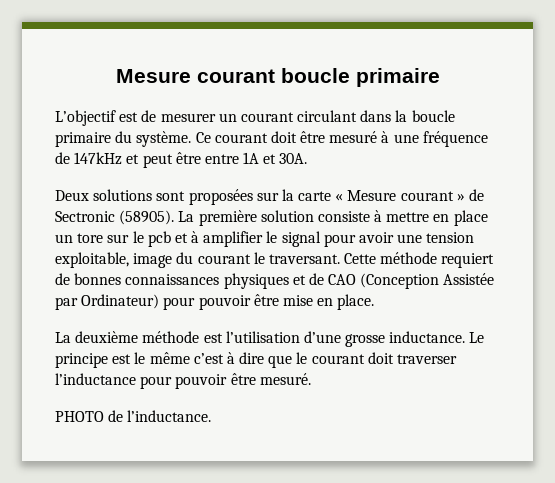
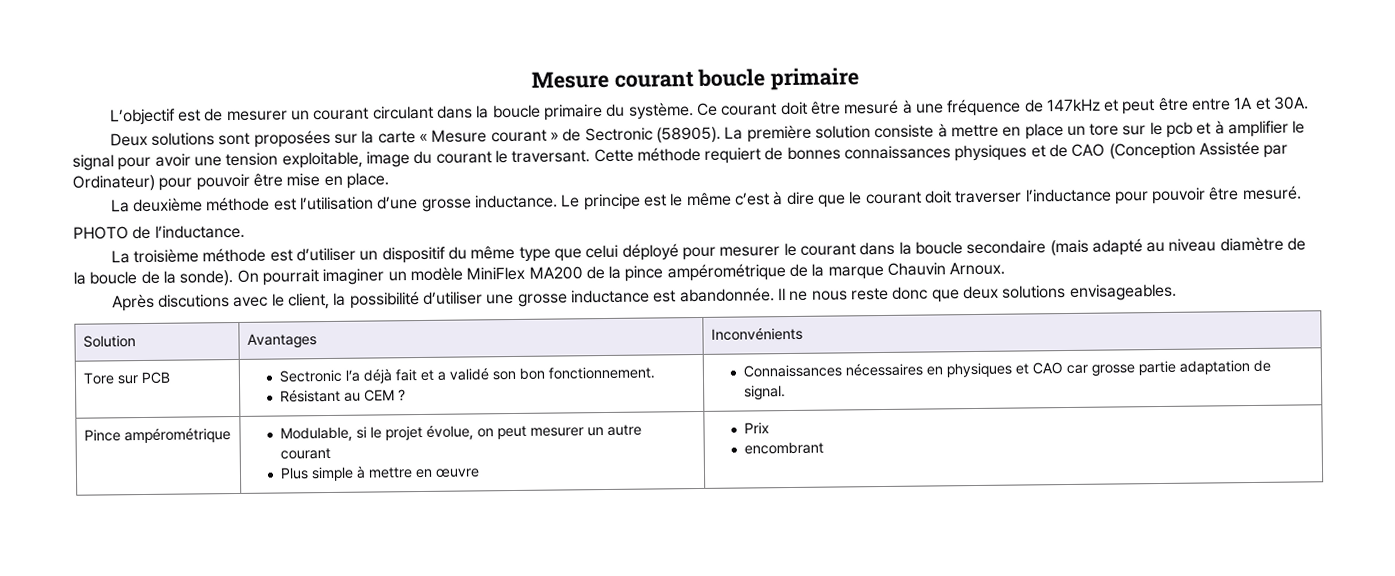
(212, 416) none -> [110,236,1307,264] [73,261,1006,287] [111,283,1177,312] [82,335,136,348] [246,333,317,349] [710,326,803,341] [82,371,171,385] [279,366,656,384] [280,388,407,403] [743,359,1272,378] [744,385,787,401] [83,427,231,444] [280,424,643,442] [280,447,332,460] [280,465,481,482] [744,422,770,434] [744,441,825,455] // La troisième méthode est d’utiliser un dispositif du même type que celui déployé pour mesurer le courant dans la boucle secondaire (mais adapté au niveau diamètre de la boucle de la sonde). On pourrait imaginer un modèle MiniFlex MA200 de la pince ampérométrique de la marque Chauvin Arnoux. // Après discutions avec le client, la possibilité d’utiliser une grosse inductance est abandonnée. Il ne nous reste donc que deux solutions envisageables. // Solution | Avantages | Inconvénients // Tore sur PCB | Sectronic l’a déjà fait et a validé son bon fonctionnement. // Résistant au CEM ? | Connaissances nécessaires en physiques et CAO car grosse partie adaptation de signal. // Pince ampérométrique | Modulable, si le projet évolue, on peut mesurer un autre courant // Plus simple à mettre en œuvre | Prix // encombrant

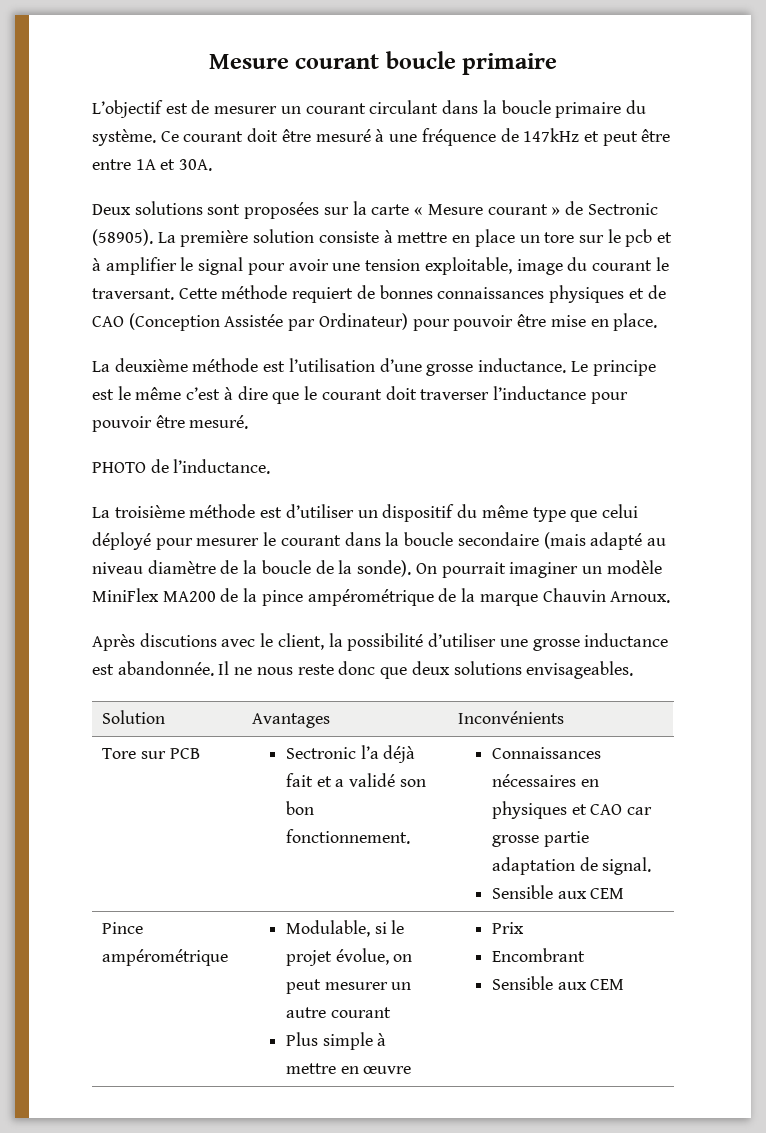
[280,388,407,403] // Résistant au CEM ? -> (410, 836) none
(787, 393) none -> [491,885,625,899] // Sensible aux CEM
[744,441,825,455] encombrant -> [491,948,585,962] [491,976,625,990] Encombrant // Sensible aux CEM

